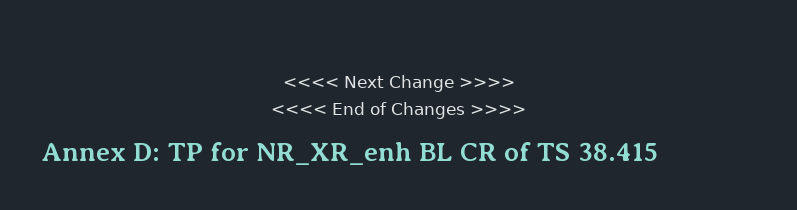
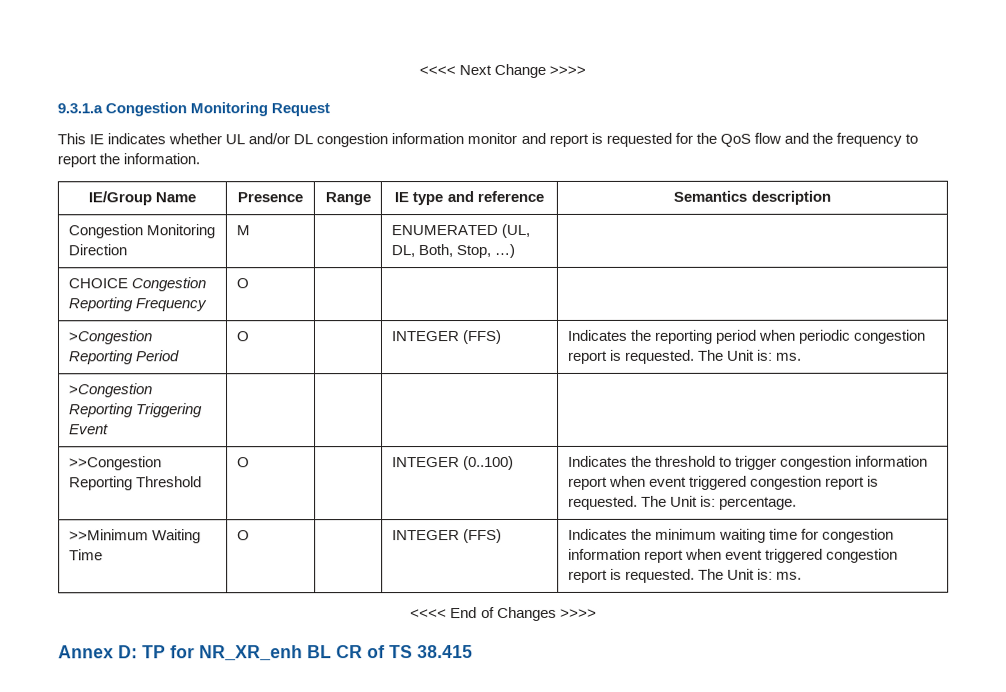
(515, 83) none -> [57,102,331,117] [57,132,919,148] [57,153,201,168] [87,191,197,206] [236,192,303,203] [324,192,371,206] [394,190,544,206] [673,190,831,205] [67,224,215,239] [67,244,127,256] [235,225,250,236] [390,223,530,239] [390,243,515,259] [67,277,206,292] [67,297,207,312] [235,278,249,289] [67,330,152,345] [68,350,180,365] [235,331,249,342] [390,330,501,345] [566,329,926,344] [567,349,803,364] [68,383,153,398] [68,403,203,418] [68,424,109,435] [68,456,162,471] [68,476,202,491] [236,457,250,468] [391,455,514,471] [567,455,929,470] [567,475,880,490] [567,495,797,510] [68,529,201,544] [68,549,103,561] [236,530,250,541] [391,529,502,544] [567,528,895,543] [567,548,899,563] [567,568,803,583] // 9.3.1.a Congestion Monitoring Request // This IE indicates whether UL and/or DL congestion information monitor and report is requested for the QoS flow and the frequency to report the information. // IE/Group Name | Presence | Range | IE type and reference | Semantics description // Congestion Monitoring Direction | M | | ENUMERATED (UL, DL, Both, Stop, …) | // CHOICE Congestion Reporting Frequency | O | | | // >Congestion Reporting Period | O | | INTEGER (FFS) | Indicates the reporting period when periodic congestion report is requested. The Unit is: ms. // >Congestion Reporting Triggering Event | | | | // >>Congestion Reporting Threshold | O | | INTEGER (0..100) | Indicates the threshold to trigger congestion information report when event triggered congestion report is requested. The Unit is: percentage. // >>Minimum Waiting Time | O | | INTEGER (FFS) | Indicates the minimum waiting time for congestion information report when event triggered congestion report is requested. The Unit is: ms.

